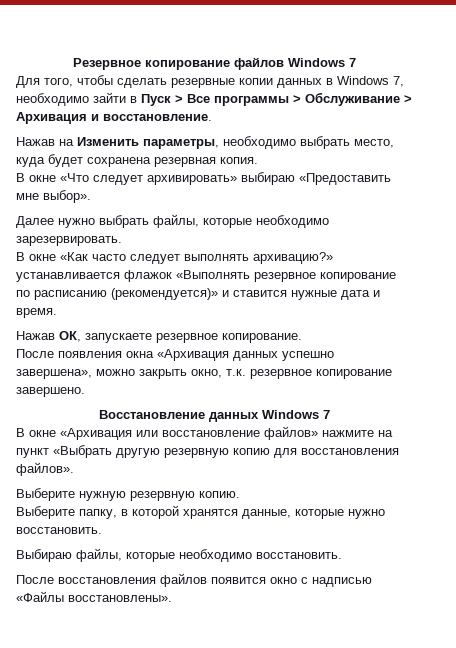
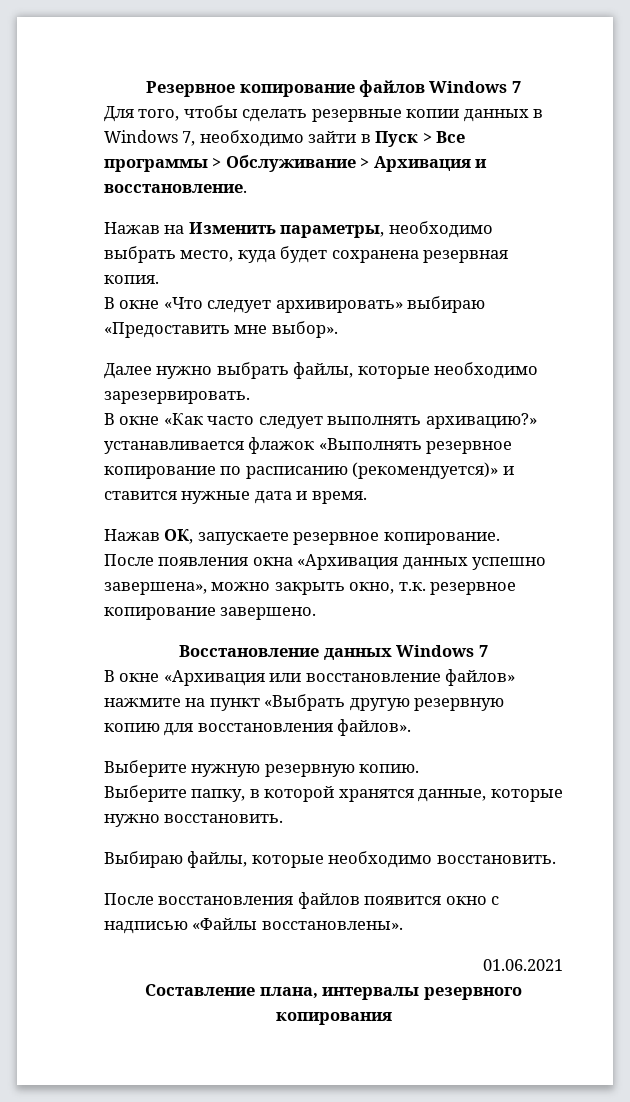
(172, 598) none -> [483,959,563,971] [145,984,522,1000] [275,1012,392,1025] // 01.06.2021 // Составление плана, интервалы резервного копирования

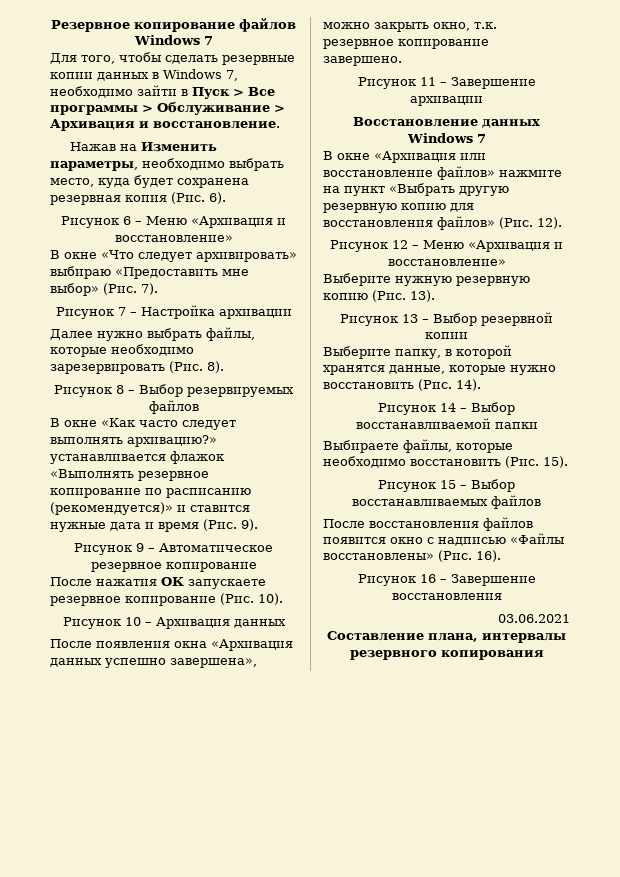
[104,275,159,284] копия. -> [125,192,226,204] [61,216,286,228] [114,235,233,242] копия (Рис. 6). // Рисунок 6 – Меню «Архивация и восстановление»
[271,321,338,338] выбор». -> [50,283,158,296] [55,305,292,319] выбор» (Рис. 7). // Рисунок 7 – Настройка архивации
[104,391,250,404] зарезервировать. -> [50,361,224,374] [54,384,294,397] [148,400,199,414] зарезервировать (Рис. 8). // Рисунок 8 – Выбор резервируемых файлов
[311,491,367,504] [104,529,500,545] время. // Нажав ОК, запускаете резервное копирование. -> [158,519,258,532] [74,543,273,555] [90,562,257,572] [50,577,266,589] [50,593,283,606] [62,617,286,629] время (Рис. 9). // Рисунок 9 – Автоматическое резервное копирование // После нажатия ОК запускаете резервное копирование (Рис. 10). // Рисунок 10 – Архивация данных
(317, 613) none -> [357,77,536,89] [410,96,483,106] // Рисунок 11 – Завершение архивации
[337,719,412,736] [104,760,420,777] файлов». // Выберите нужную резервную копию. -> [437,216,562,230] [330,240,563,252] [387,259,506,266] [323,273,530,286] [323,290,435,302] [340,312,553,326] [425,332,468,339] файлов» (Рис. 12). // Рисунок 12 – Меню «Архивация и восстановление» // Выберите нужную резервную копию (Рис. 13). // Рисунок 13 – Выбор резервной копии
[164,814,284,823] [104,851,556,868] восстановить. // Выбираю файлы, которые необходимо восстановить. -> [323,379,481,391] [378,402,515,415] [355,418,538,429] [323,439,513,453] [323,456,568,468] [378,479,515,492] [352,495,541,509] восстановить (Рис. 14). // Рисунок 14 – Выбор восстанавливаемой папки // Выбираете файлы, которые необходимо восстановить (Рис. 15). // Рисунок 15 – Выбор восстанавливаемых файлов
[261,921,403,930] [483,959,563,971] восстановлены». // 01.06.2021 -> [323,550,501,562] [357,574,536,586] [391,593,502,600] [498,614,570,623] восстановлены» (Рис. 16). // Рисунок 16 – Завершение восстановления // 03.06.2021

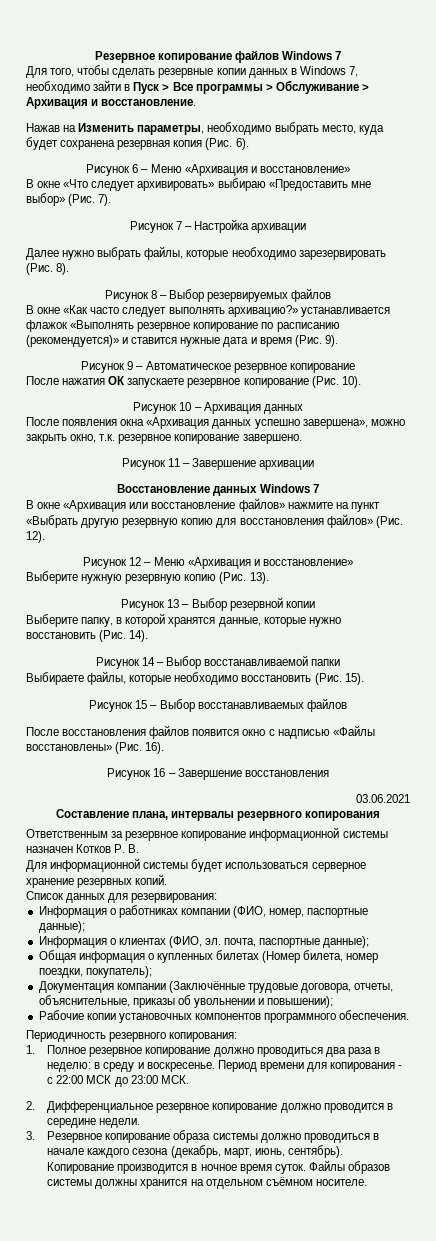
(544, 655) none -> [26,827,388,841] [26,844,140,853] [26,858,366,872] [26,874,168,888] [26,891,218,903] [38,905,369,918] [38,921,85,933] [38,936,370,948] [38,950,379,963] [38,966,152,978] [38,981,394,993] [38,995,334,1008] [38,1010,410,1023] [26,1030,238,1042] [26,1045,380,1057] [47,1060,403,1072] [47,1075,189,1087] [26,1101,393,1113] [47,1118,141,1128] [26,1130,379,1143] [47,1145,343,1158] [47,1160,390,1174] [47,1177,367,1189] // Ответственным за резервное копирование информационной системы назначен Котков Р. В. // Для информационной системы будет использоваться серверное хранение резервных копий. // Список данных для резервирования: // Информация о работниках компании (ФИО, номер, паспортные данные); // Информация о клиентах (ФИО, эл. почта, паспортные данные); // Общая информация о купленных билетах (Номер билета, номер поездки, покупатель); // Документация компании (Заключённые трудовые договора, отчеты, объяснительные, приказы об увольнении и повышении); // Рабочие копии установочных компонентов программного обеспечения. // Периодичность резервного копирования: // 1. Полное резервное копирование должно проводиться два раза в неделю: в среду и воскресенье. Период времени для копирования - с 22:00 МСК до 23:00 МСК. // 2. Дифференциальное резервное копирование должно проводится в середине недели. // 3. Резервное копирование образа системы должно проводиться в начале каждого сезона (декабрь, март, июнь, сентябрь). Копирование производится в ночное время суток. Файлы образов системы должны хранится на отдельном съёмном носителе.

